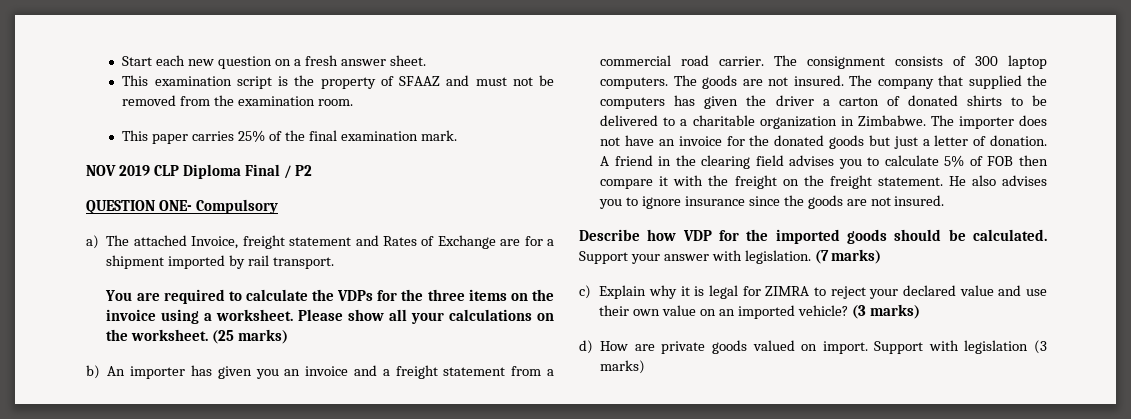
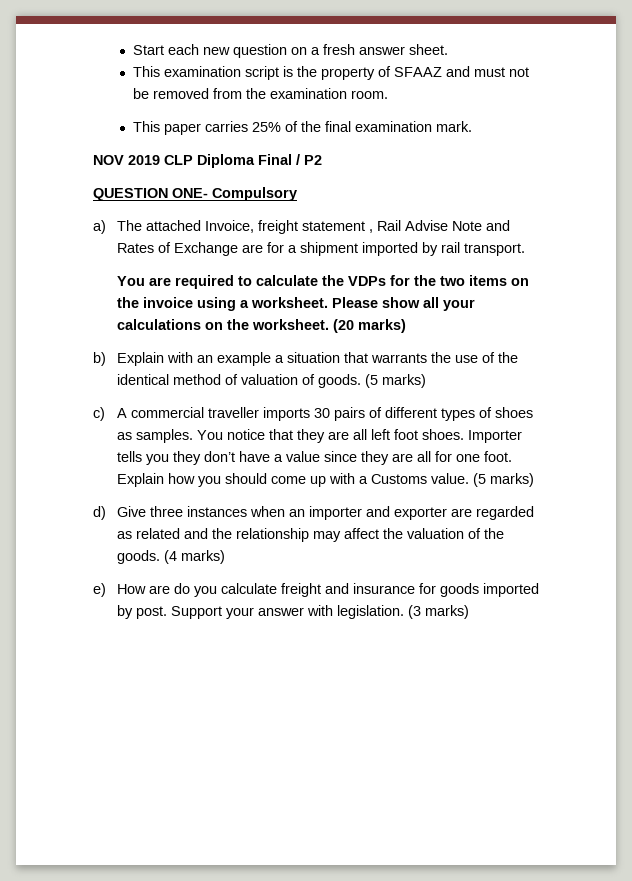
(352, 241) none -> [368,220,482,233] , Rail Advise Note
[427,289,465,301] three -> [439,276,465,286] two
[212,330,235,344] (25 -> [332,319,354,333] (20
[107,365,554,379] [600,55,1047,69] [600,75,1047,89] [600,95,1047,109] [600,115,1047,129] [600,135,1047,149] [600,155,1048,169] [600,175,1047,189] [599,195,945,209] [579,229,1047,244] An importer has given you an invoice and a freight statement from a commercial road carrier. The consignment consists of 300 laptop computers. The goods are not insured. The company that supplied the computers has given the driver a carton of donated shirts to be delivered to a charitable organization in Zimbabwe. The importer does not have an invoice for the donated goods but just a letter of donation. A friend in the clearing field advises you to calculate 5% of FOB then compare it with the freight on the freight statement. He also advises you to ignore insurance since the goods are not insured. // Describe how VDP for the imported goods should be calculated. -> [116,352,518,366] [116,374,426,388] [93,407,533,421] [116,429,522,443] [116,451,512,465] [116,473,534,487] [93,506,534,520] [116,528,504,542] [116,550,225,564] [93,583,539,597] [116,605,167,619] Explain with an example a situation that warrants the use of the identical method of valuation of goods. (5 marks) // c) A commercial traveller imports 30 pairs of different types of shoes as samples. You notice that they are all left foot shoes. Importer tells you they don’t have a value since they are all for one foot. Explain how you should come up with a Customs value. (5 marks) // d) Give three instances when an importer and exporter are regarded as related and the relationship may affect the valuation of the goods. (4 marks) // e) How are do you calculate freight and insurance for goods imported by post.
[814,249,882,264] [579,285,1047,299] [599,304,920,319] [579,340,1029,354] (7 marks) // c) Explain why it is legal for ZIMRA to reject your declared value and use their own value on an imported vehicle? (3 marks) // d) How are private goods valued on import. Support with legislation -> (404, 612) none

